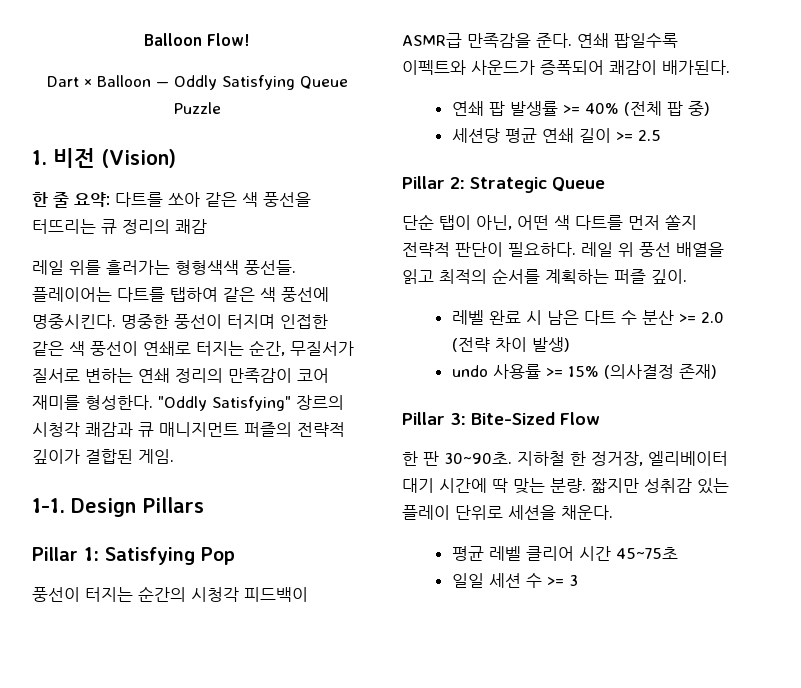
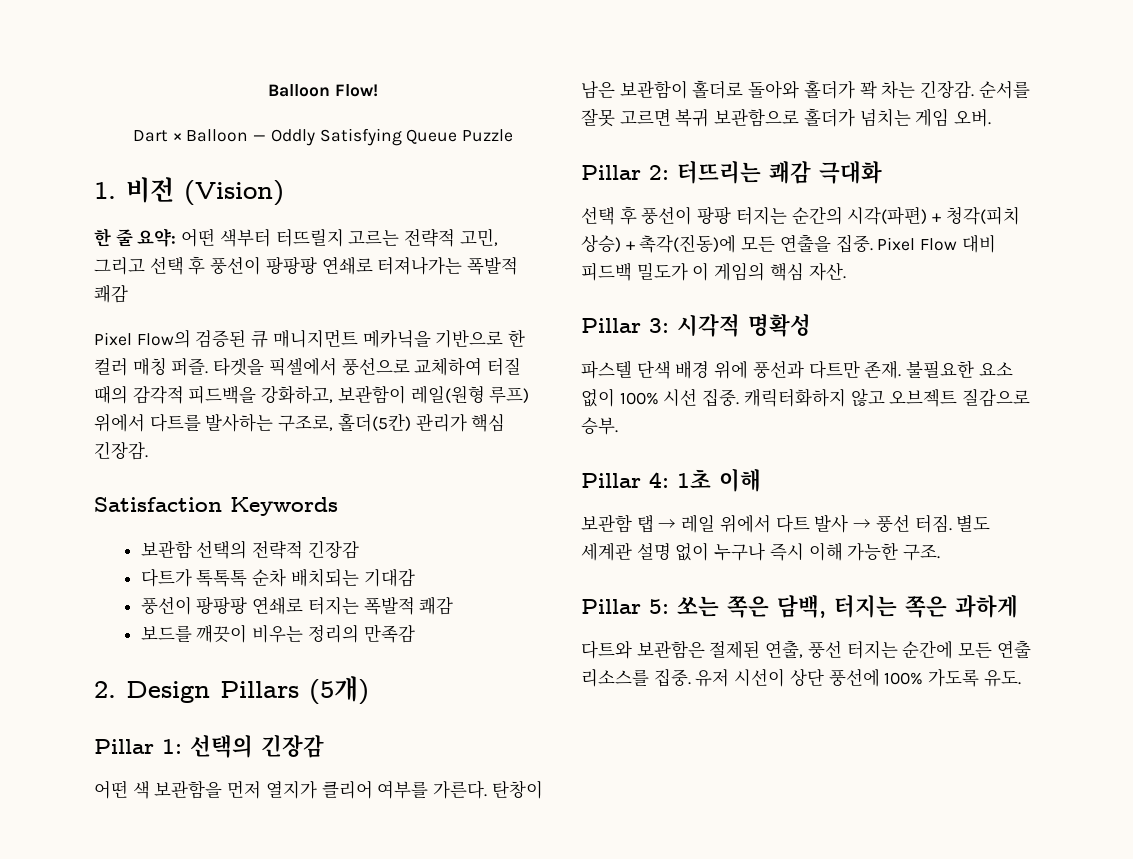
[115,192,311,207] [32,219,207,234] [32,260,296,275] [32,287,329,302] [32,314,328,329] [32,340,354,356] [32,368,329,383] [32,395,344,411] [32,422,345,437] [32,449,174,464] [32,498,65,513] 다트를 쏘아 같은 색 풍선을 터뜨리는 큐 정리의 쾌감 // 레일 위를 흘러가는 형형색색 풍선들. 플레이어는 다트를 탭하여 같은 색 풍선에 명중시킨다. 명중한 풍선이 터지며 인접한 같은 색 풍선이 연쇄로 터지는 순간, 무질서가 질서로 변하는 연쇄 정리의 만족감이 코어 재미를 형성한다. "Oddly Satisfying" 장르의 시청각 쾌감과 큐 매니지먼트 퍼즐의 전략적 깊이가 결합된 게임. // 1-1. -> [181,228,498,247] [94,256,519,275] [94,284,128,303] [94,329,526,348] [94,357,522,376] [94,385,530,404] [94,413,506,432] [94,441,148,460] [94,497,338,516] [140,540,359,559] [140,568,415,587] [140,596,454,615] [140,624,415,643] [94,681,116,698] 어떤 색부터 터뜨릴지 고르는 전략적 고민, 그리고 선택 후 풍선이 팡팡팡 연쇄로 터져나가는 폭발적 쾌감 // Pixel Flow의 검증된 큐 매니지먼트 메카닉을 기반으로 한 컬러 매칭 퍼즐. 타겟을 픽셀에서 풍선으로 교체하여 터질 때의 감각적 피드백을 강화하고, 보관함이 레일(원형 루프) 위에서 다트를 발사하는 구조로, 홀더(5칸) 관리가 핵심 긴장감. // Satisfaction Keywords // 보관함 선택의 전략적 긴장감 // 다트가 톡톡톡 순차 배치되는 기대감 // 풍선이 팡팡팡 연쇄로 터지는 폭발적 쾌감 // 보드를 깨끗이 비우는 정리의 만족감 // 2.
(204, 505) none -> [309,676,369,705] (5개)
[105,547,235,565] [32,586,308,602] [402,33,678,48] [402,60,730,75] [451,101,710,116] [451,128,661,143] [402,176,605,193] [402,214,697,230] [402,242,724,257] [402,268,687,284] [451,310,724,325] [451,337,570,352] [451,364,717,379] [402,412,600,425] [402,451,728,466] [402,478,729,494] [402,505,613,520] [451,546,678,561] [451,573,578,588] Satisfying Pop // 풍선이 터지는 순간의 시청각 피드백이 ASMR급 만족감을 준다. 연쇄 팝일수록 이펙트와 사운드가 증폭되어 쾌감이 배가된다. // 연쇄 팝 발생률 >= 40% (전체 팝 중) // 세션당 평균 연쇄 길이 >= 2.5 // Pillar 2: Strategic Queue // 단순 탭이 아닌, 어떤 색 다트를 먼저 쏠지 전략적 판단이 필요하다. 레일 위 풍선 배열을 읽고 최적의 순서를 계획하는 퍼즐 깊이. // 레벨 완료 시 남은 다트 수 분산 >= 2.0 (전략 차이 발생) // undo 사용률 >= 15% (의사결정 존재) // Pillar 3: Bite-Sized Flow // 한 판 30~90초. 지하철 한 정거장, 엘리베이터 대기 시간에 딱 맞는 분량. 짧지만 성취감 있는 플레이 단위로 세션을 채운다. // 평균 레벨 클리어 시간 45~75초 // 일일 세션 수 >= 3 -> [190,734,324,758] [94,780,543,799] [581,80,1030,99] [581,108,992,127] [581,160,882,184] [581,206,1020,225] [581,234,996,253] [581,262,846,281] [581,314,811,337] [581,360,1013,379] [581,388,1031,407] [581,417,618,435] [581,468,761,492] [581,514,991,533] [581,542,941,561] [581,594,1018,618] [581,640,1031,659] [581,668,1021,687] 선택의 긴장감 // 어떤 색 보관함을 먼저 열지가 클리어 여부를 가른다. 탄창이 남은 보관함이 홀더로 돌아와 홀더가 꽉 차는 긴장감. 순서를 잘못 고르면 복귀 보관함으로 홀더가 넘치는 게임 오버. // Pillar 2: 터뜨리는 쾌감 극대화 // 선택 후 풍선이 팡팡 터지는 순간의 시각(파편) + 청각(피치 상승) + 촉각(진동)에 모든 연출을 집중. Pixel Flow 대비 피드백 밀도가 이 게임의 핵심 자산. // Pillar 3: 시각적 명확성 // 파스텔 단색 배경 위에 풍선과 다트만 존재. 불필요한 요소 없이 100% 시선 집중. 캐릭터화하지 않고 오브젝트 질감으로 승부. // Pillar 4: 1초 이해 // 보관함 탭 → 레일 위에서 다트 발사 → 풍선 터짐. 별도 세계관 설명 없이 누구나 즉시 이해 가능한 구조. // Pillar 5: 쏘는 쪽은 담백, 터지는 쪽은 과하게 // 다트와 보관함은 절제된 연출, 풍선 터지는 순간에 모든 연출 리소스를 집중. 유저 시선이 상단 풍선에 100% 가도록 유도.

